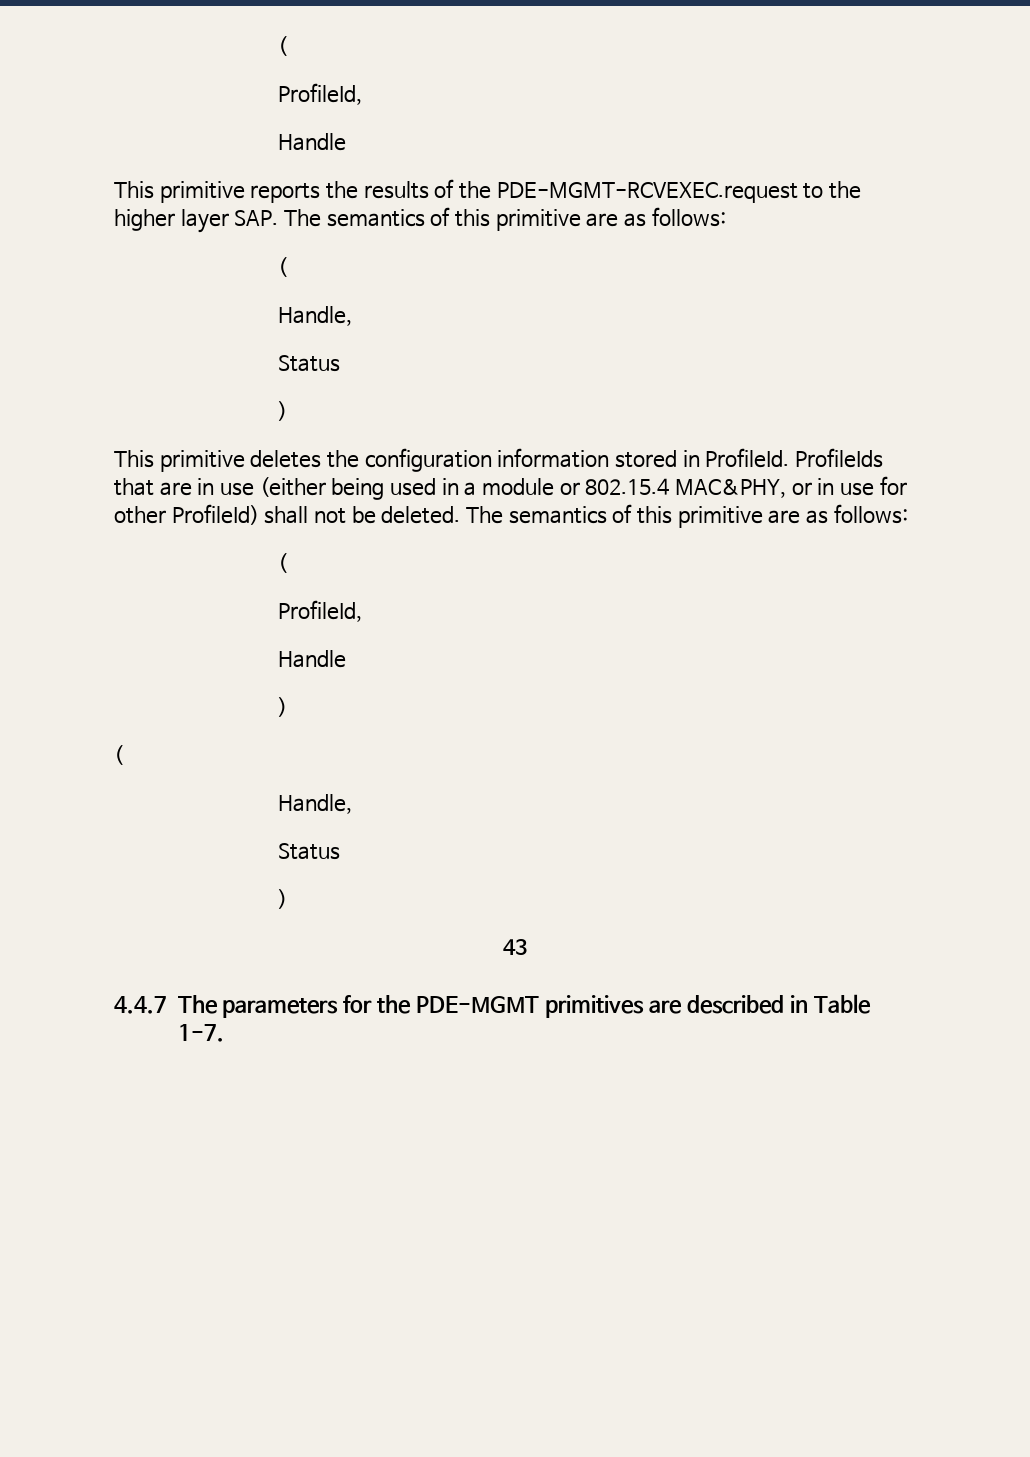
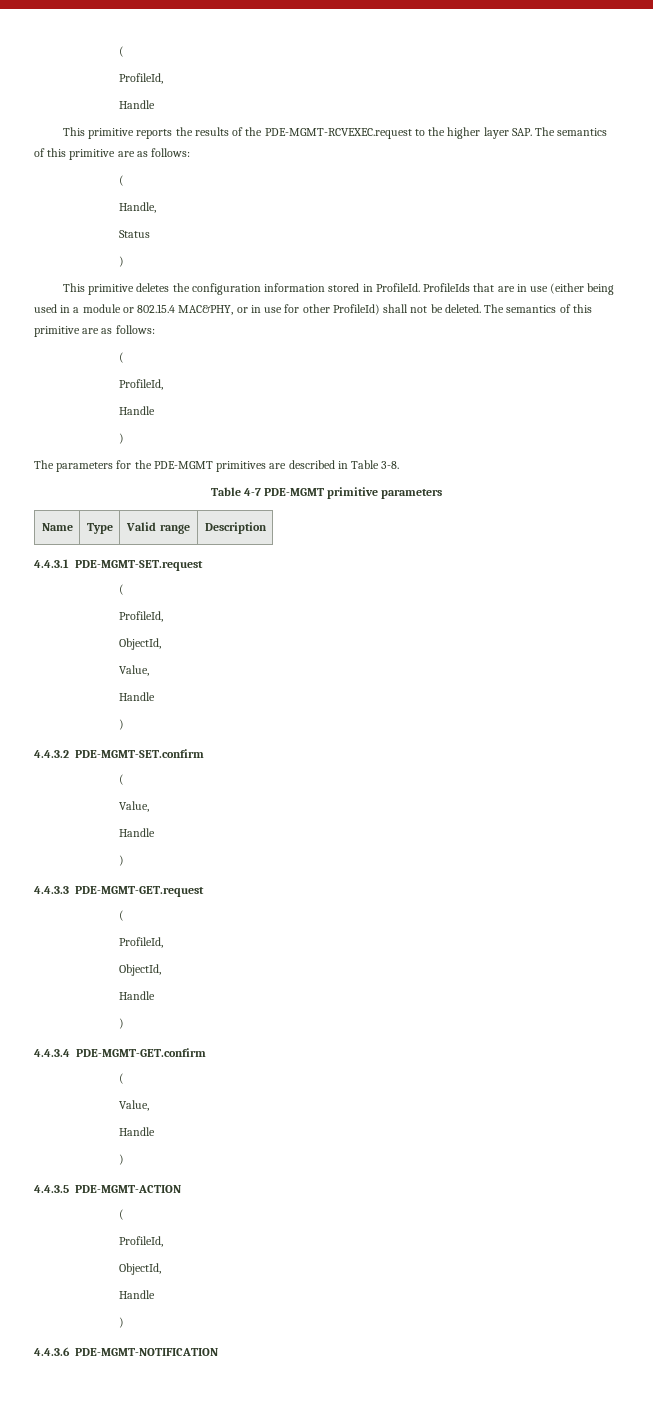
[114,745,123,765] [277,794,352,814] [277,843,340,860] [277,889,287,909] [503,939,527,955] [114,996,167,1014] ( // Handle, // Status // ) // 43 // 4.4.7 -> (125, 438) none
[177,1024,224,1042] 1-7. -> [381,461,400,469] [210,487,443,499] [41,523,73,531] [86,523,113,534] [126,522,190,534] [204,522,267,534] [34,559,203,571] [119,584,125,595] [119,611,164,622] [119,638,162,650] [119,665,150,676] [119,692,156,701] [119,719,125,730] [34,749,204,758] [119,774,125,785] [119,801,150,812] [119,828,156,837] [119,855,125,866] [34,886,204,897] [119,910,125,921] [119,937,164,948] [119,964,162,976] [119,991,156,1000] [119,1018,125,1029] [34,1048,206,1057] [119,1073,125,1084] [119,1100,150,1111] [119,1127,156,1136] [119,1154,125,1165] [34,1185,181,1193] [119,1209,125,1220] [119,1236,164,1247] [119,1263,162,1275] [119,1290,156,1299] [119,1317,125,1328] [34,1347,218,1356] 3-8. // Table 4-7 PDE-MGMT primitive parameters // Name | Type | Valid range | Description // 4.4.3.1 PDE-MGMT-SET.request // ( // ProfileId, // ObjectId, // Value, // Handle // ) // 4.4.3.2 PDE-MGMT-SET.confirm // ( // Value, // Handle // ) // 4.4.3.3 PDE-MGMT-GET.request // ( // ProfileId, // ObjectId, // Handle // ) // 4.4.3.4 PDE-MGMT-GET.confirm // ( // Value, // Handle // ) // 4.4.3.5 PDE-MGMT-ACTION // ( // ProfileId, // ObjectId, // Handle // ) // 4.4.3.6 PDE-MGMT-NOTIFICATION

